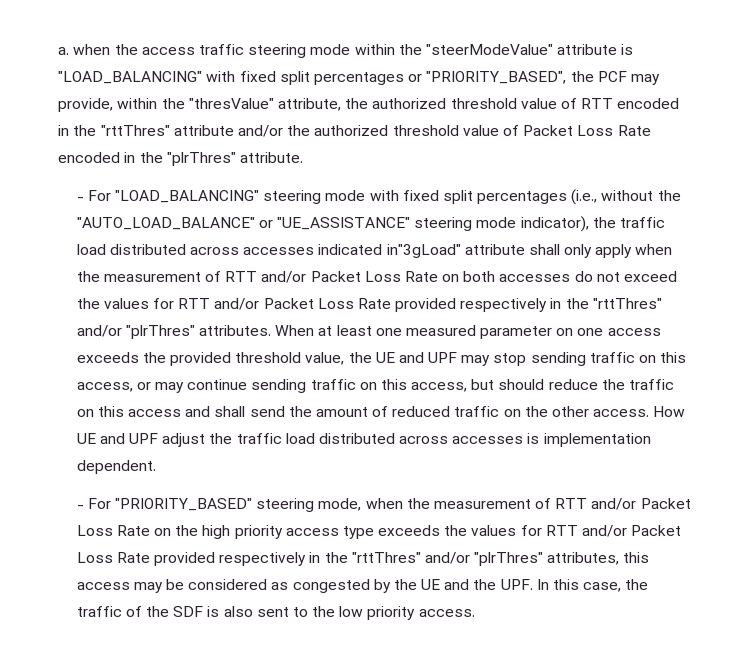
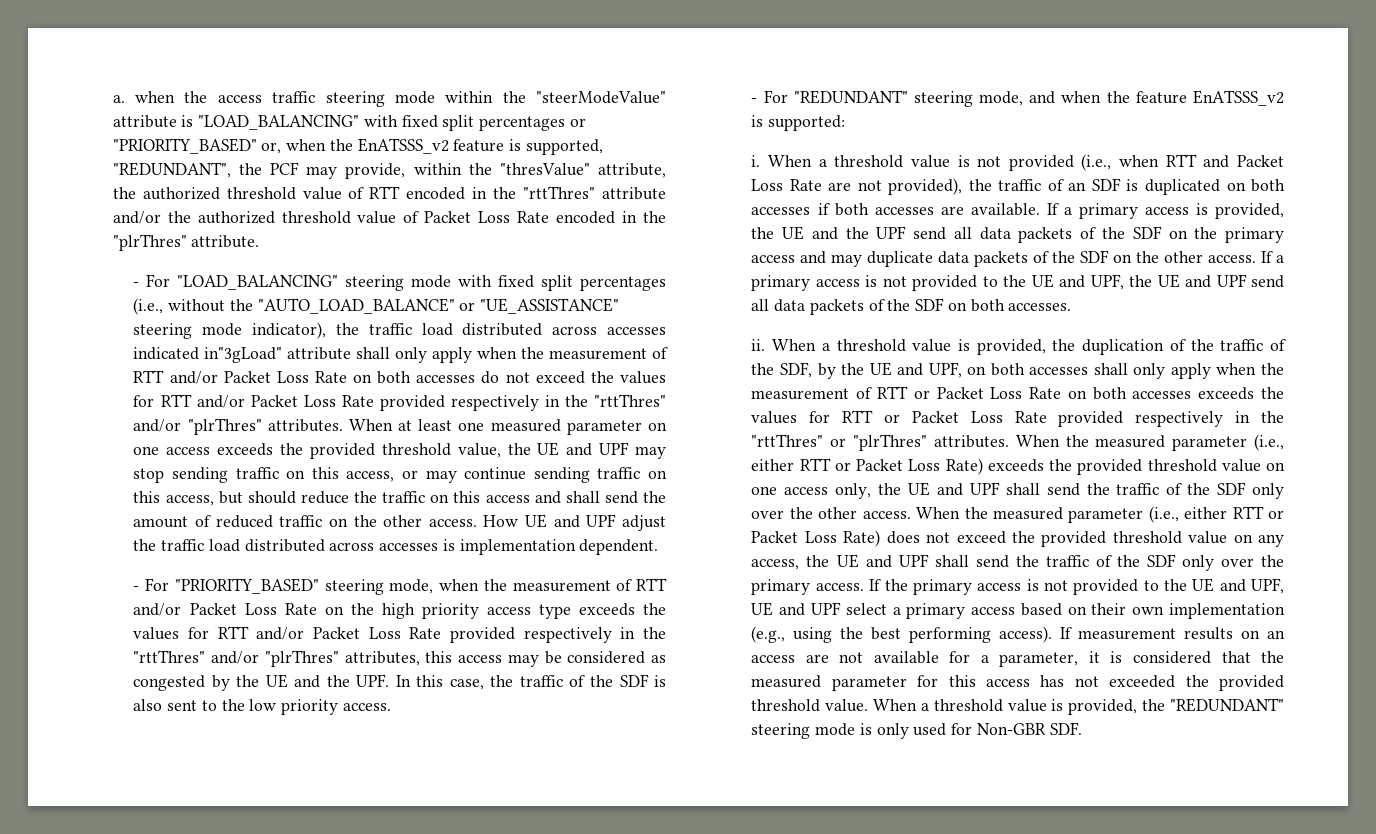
[426,71,567,84] "PRIORITY_BASED", -> [112,138,603,155] [112,162,231,178] "PRIORITY_BASED" or, when the EnATSSS_v2 feature is supported, "REDUNDANT",
(475, 613) none -> [751,90,1284,107] [751,115,846,131] [751,154,1284,171] [751,178,1285,195] [751,203,1284,219] [751,226,1284,243] [751,250,1284,267] [751,274,1284,291] [751,298,1072,315] [751,339,1286,355] [751,362,1284,379] [751,386,1284,400] [751,410,1284,427] [751,434,1284,451] [751,458,1285,475] [751,482,1284,499] [751,506,1284,523] [751,530,1284,547] [751,554,1284,571] [751,578,1284,595] [751,602,1285,619] [751,626,1285,643] [751,651,1284,667] [751,675,1284,691] [751,698,1284,715] [751,722,1082,739] // - For "REDUNDANT" steering mode, and when the feature EnATSSS_v2 is supported: // i. When a threshold value is not provided (i.e., when RTT and Packet Loss Rate are not provided), the traffic of an SDF is duplicated on both accesses if both accesses are available. If a primary access is provided, the UE and the UPF send all data packets of the SDF on the primary access and may duplicate data packets of the SDF on the other access. If a primary access is not provided to the UE and UPF, the UE and UPF send all data packets of the SDF on both accesses. // ii. When a threshold value is provided, the duplication of the traffic of the SDF, by the UE and UPF, on both accesses shall only apply when the measurement of RTT or Packet Loss Rate on both accesses exceeds the values for RTT or Packet Loss Rate provided respectively in the "rttThres" or "plrThres" attributes. When the measured parameter (i.e., either RTT or Packet Loss Rate) exceeds the provided threshold value on one access only, the UE and UPF shall send the traffic of the SDF only over the other access. When the measured parameter (i.e., either RTT or Packet Loss Rate) does not exceed the provided threshold value on any access, the UE and UPF shall send the traffic of the SDF only over the primary access. If the primary access is not provided to the UE and UPF, UE and UPF select a primary access based on their own implementation (e.g., using the best performing access). If measurement results on an access are not available for a parameter, it is considered that the measured parameter for this access has not exceeded the provided threshold value. When a threshold value is provided, the "REDUNDANT" steering mode is only used for Non-GBR SDF.

